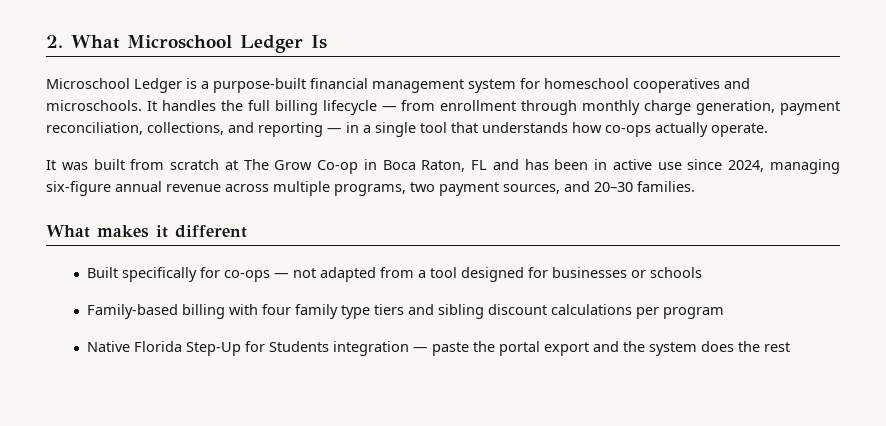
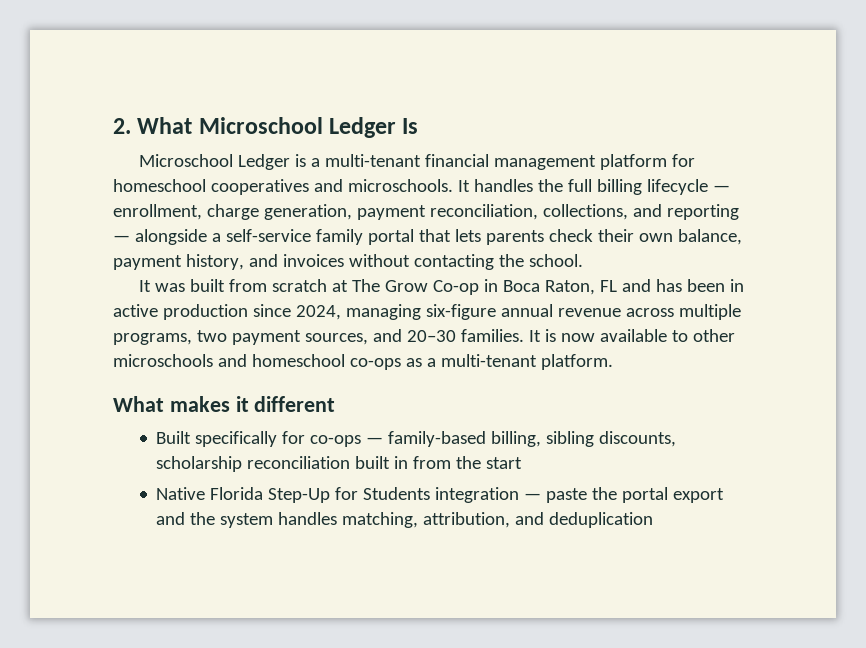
[213,78,306,93] purpose-built -> [325,154,422,167] multi-tenant
[468,79,516,93] system -> [600,154,668,170] platform
[401,100,641,115] from enrollment through monthly -> [113,204,202,220] enrollment,
[346,122,768,137] in a single tool that understands how co-ops actually operate. -> [134,229,742,245] [113,254,583,270] alongside a self-service family portal that lets parents check their own balance, payment history, and invoices without contacting the school.
[657,162,682,170] use -> [162,304,248,320] production
(695, 186) none -> [528,329,735,342] [113,354,613,370] It is now available to other microschools and homeschool co-ops as a multi-tenant platform.
[292,267,702,282] [86,304,724,319] not adapted from a tool designed for businesses or schools // Family-based billing with four family type tiers and sibling discount calculations per program -> [388,431,677,447] [156,456,523,472] family-based billing, sibling discounts, scholarship reconciliation built in from the start
[700,341,790,352] does the rest -> [278,512,654,528] handles matching, attribution, and deduplication

